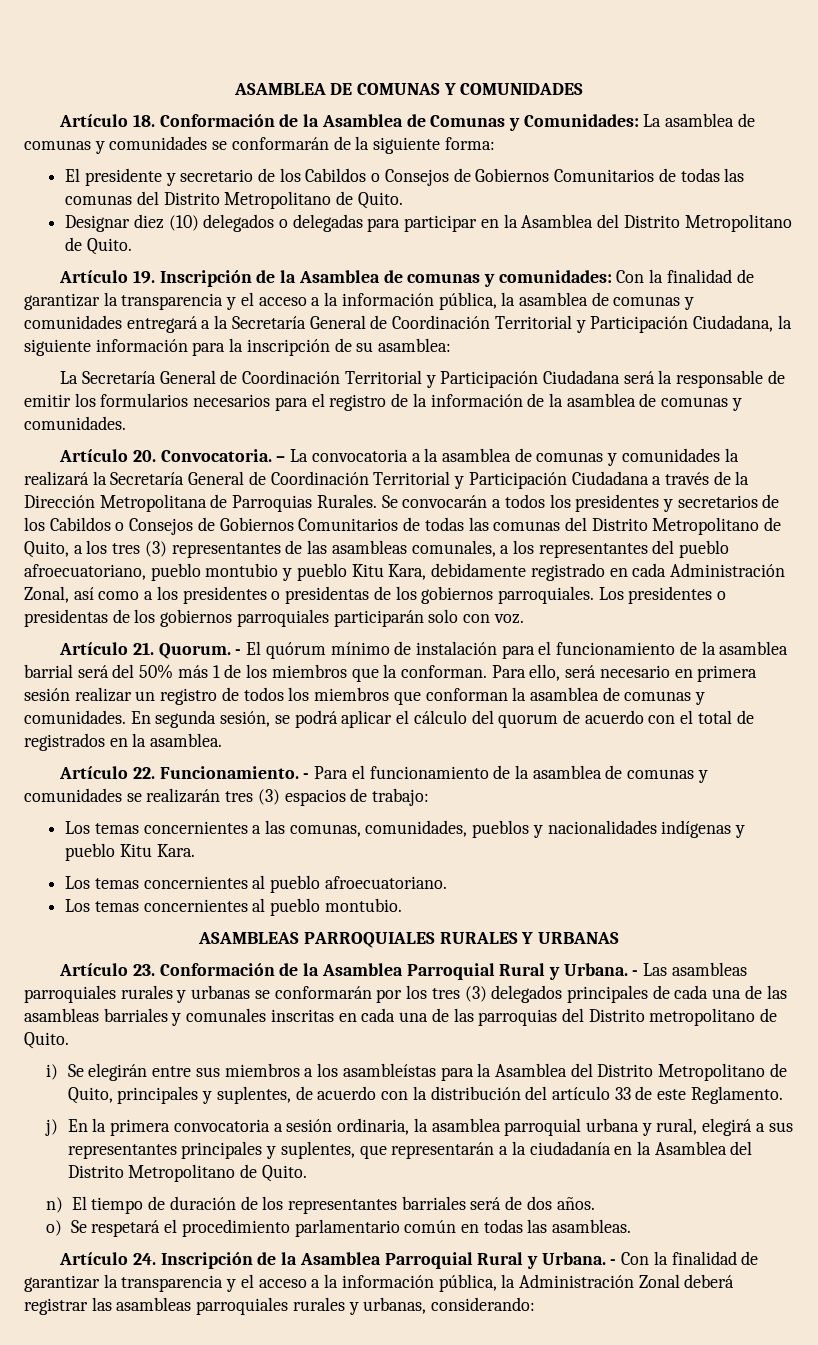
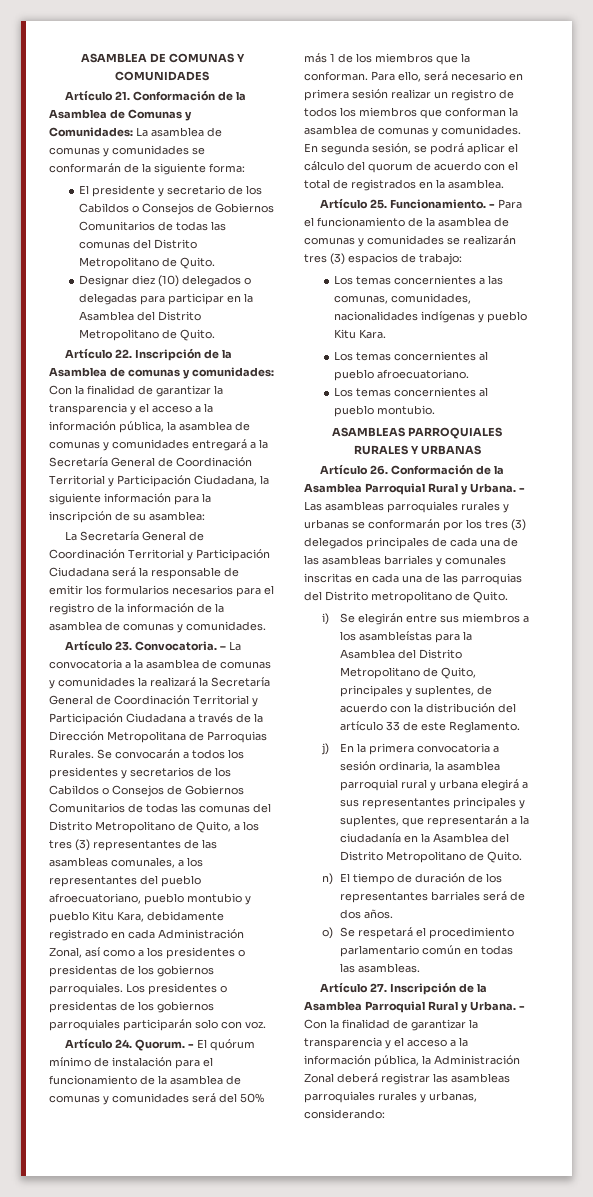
[132,114,155,127] 18. -> [114,91,130,100] 21.
[132,270,155,284] 19. -> [114,349,132,358] 22.
[132,450,156,462] 20. -> [114,641,132,651] 23.
[132,642,154,655] 21. -> [114,1039,132,1048] 24.
[24,664,73,678] barrial -> [226,1075,241,1085] [49,1093,189,1105] de comunas y comunidades
[132,767,155,779] 22. -> [369,199,387,209] 25.
[472,820,543,838] pueblos y -> (472, 298) none
[132,964,155,976] 23. -> [369,465,388,475] 26.
[586,1118,698,1136] urbana y rural, -> [401,779,479,791] rural y urbana
[132,1253,156,1265] 24. -> [369,983,387,992] 27.

